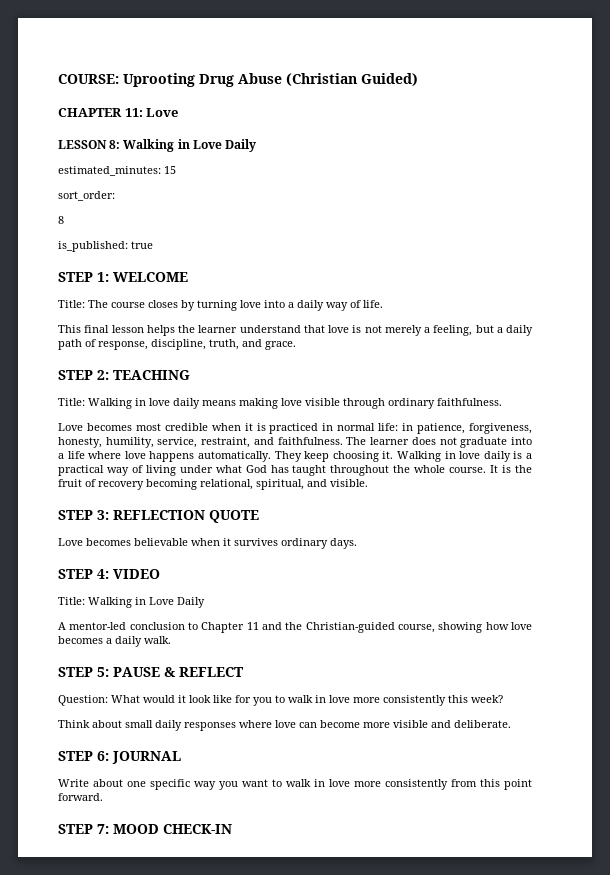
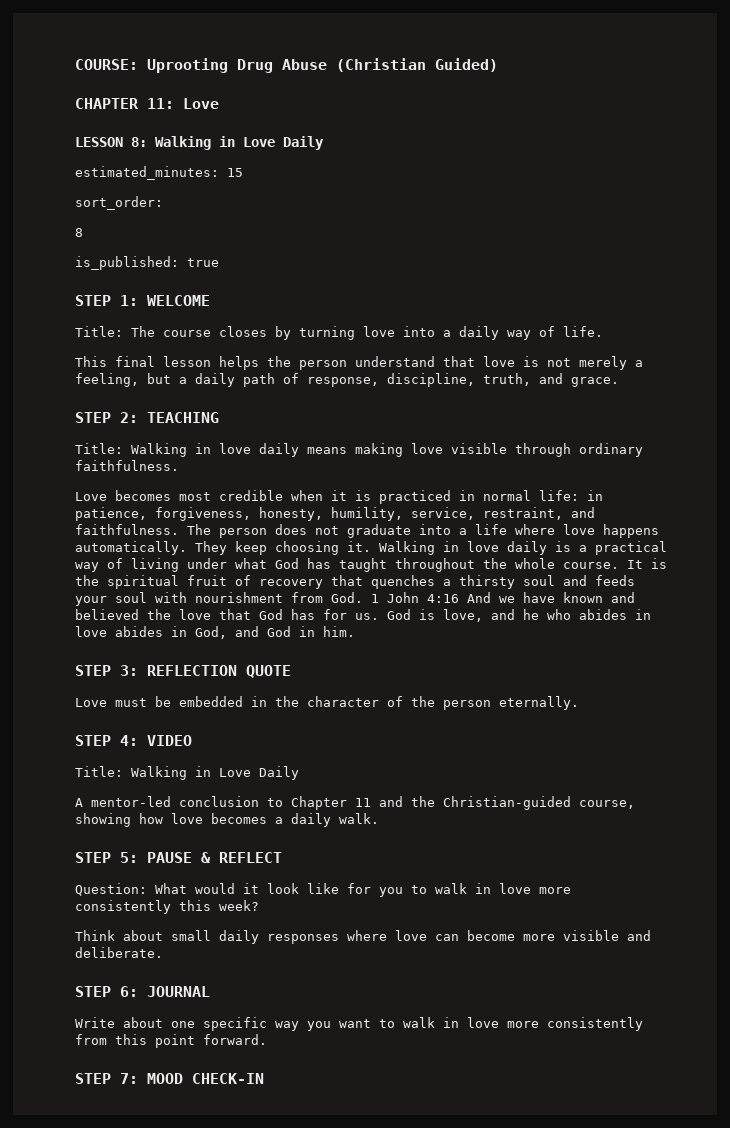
[198,325,238,333] learner -> [299,360,347,370] person
[370,437,410,445] learner -> [219,528,267,538] person
(532, 469) none -> [107,575,179,589] spiritual
[146,479,368,490] becoming relational, spiritual, and visible. -> [331,575,635,589] [75,592,635,606] [75,609,651,622] [75,626,355,639] that quenches a thirsty soul and feeds your soul with nourishment from God. 1 John 4:16 And we have known and believed the love that God has for us. God is love, and he who abides in love abides in God, and God in him.
[86,538,357,549] becomes believable when it survives ordinary days. -> [115,696,579,710] must be embedded in the character of the person eternally.

